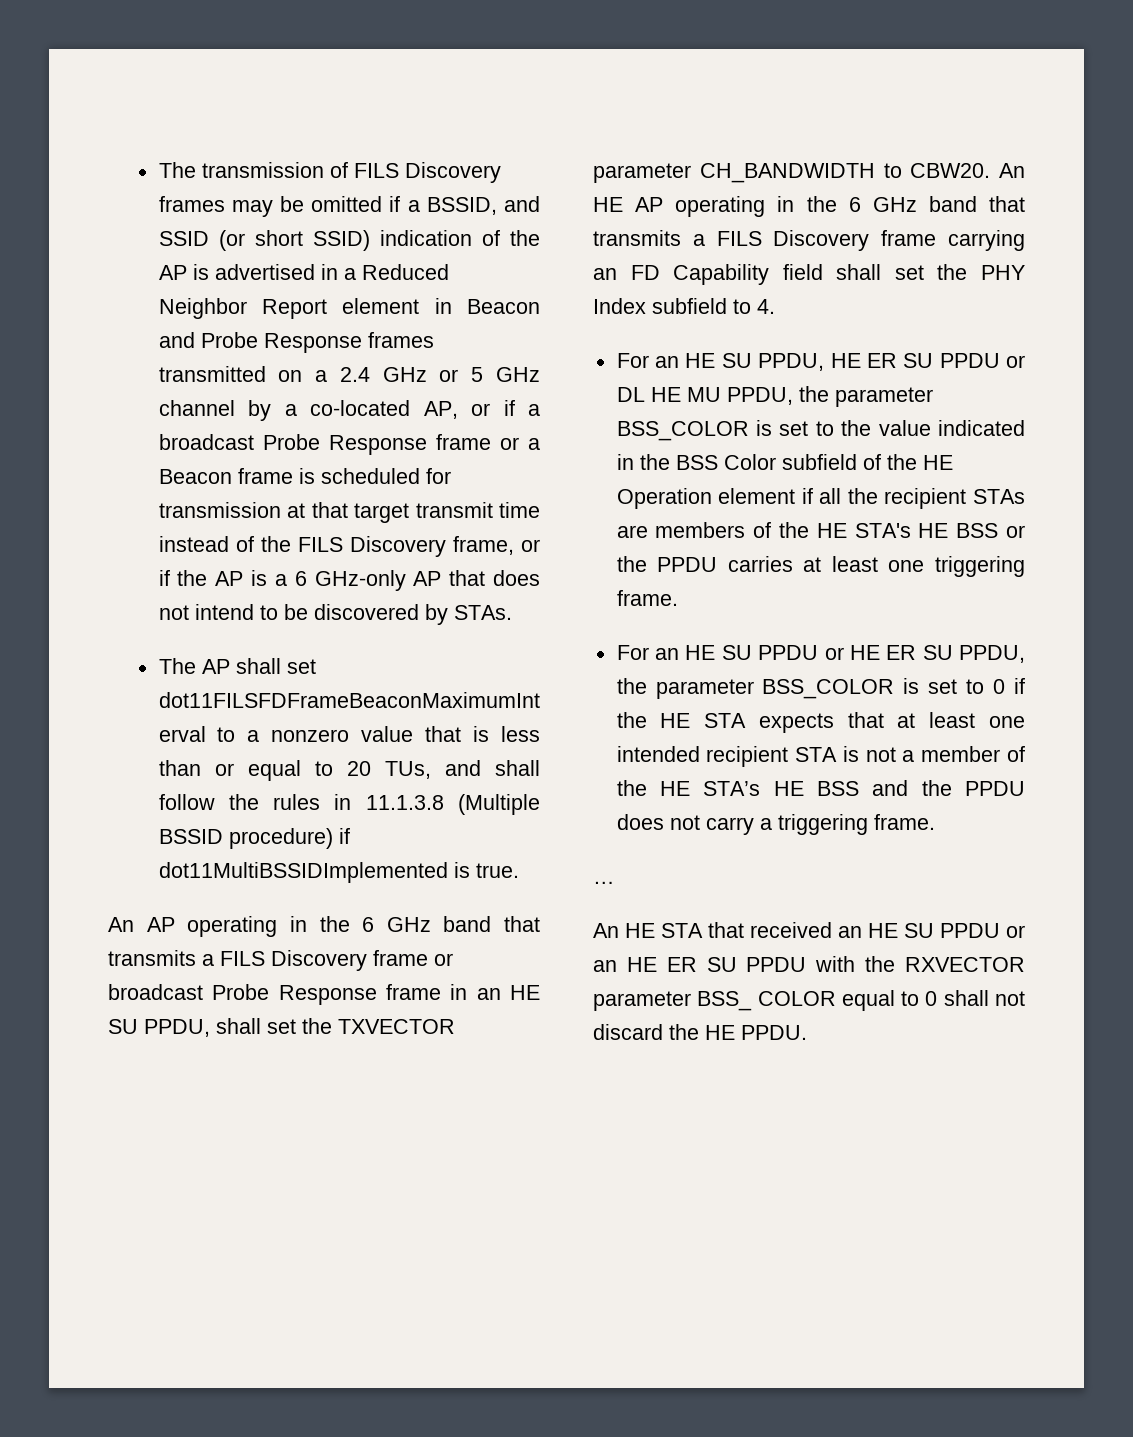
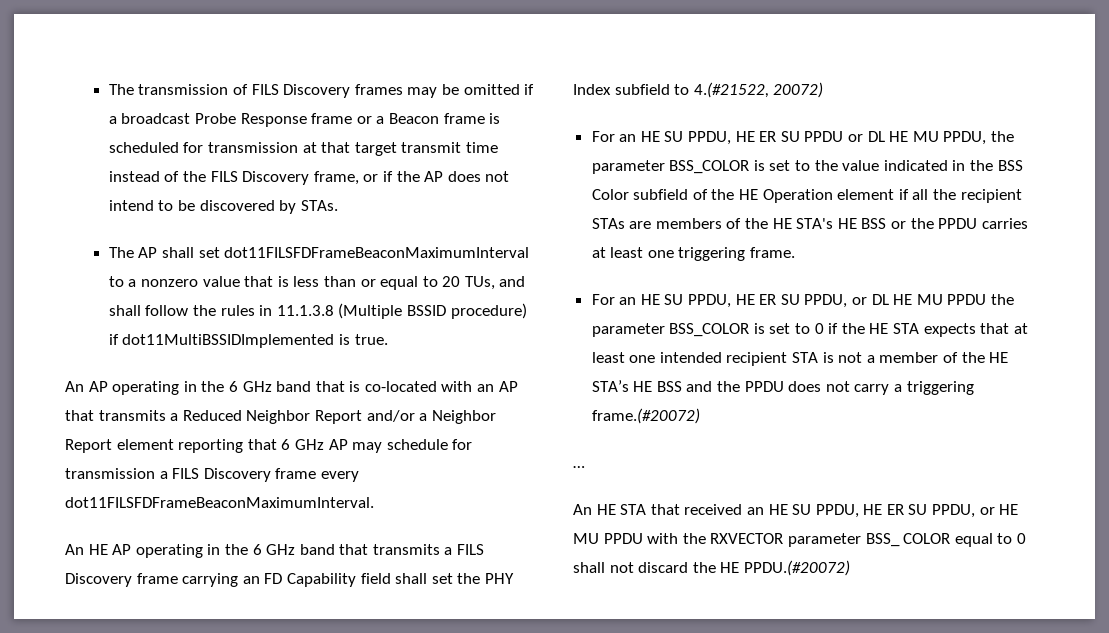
[426,196,540,215] [158,230,540,251] [158,264,449,280] [158,298,540,319] [158,332,434,353] [158,366,540,382] [158,400,540,421] BSSID, and SSID (or short SSID) indication of the AP is advertised in a Reduced Neighbor Report element in Beacon and Probe Response frames transmitted on a 2.4 GHz or 5 GHz channel by a co-located AP, or if a -> (117, 120) none
[251,570,486,591] is a 6 GHz-only AP that -> (444, 176) none
[108,950,453,971] [108,984,540,1005] [108,1018,455,1037] [593,163,991,183] transmits a FILS Discovery frame or broadcast Probe Response frame in an HE SU PPDU, shall set the TXVECTOR parameter CH_BANDWIDTH to CBW20. -> [349,381,518,392] [65,410,496,424] [65,439,473,453] [65,468,359,482] [65,497,374,508] is co-located with an AP that transmits a Reduced Neighbor Report and/or a Neighbor Report element reporting that 6 GHz AP may schedule for transmission a FILS Discovery frame every dot11FILSFDFrameBeaconMaximumInterval. //
[757,299,775,314] 4. -> [693,82,824,98] 4.(#21522, 20072)
[758,645,1025,663] PPDU or HE ER SU PPDU, -> [688,294,987,308] PPDU, HE ER SU PPDU, or DL HE MU PPDU
[873,814,935,830] frame. -> [591,408,700,424] frame.(#20072)
[940,923,1025,938] [593,957,737,972] PPDU or an HE ER SU -> [815,504,1019,518] [573,533,599,544] PPDU, HE ER SU PPDU, or HE MU
[741,1025,807,1040] PPDU. -> [743,560,850,576] PPDU.(#20072)

